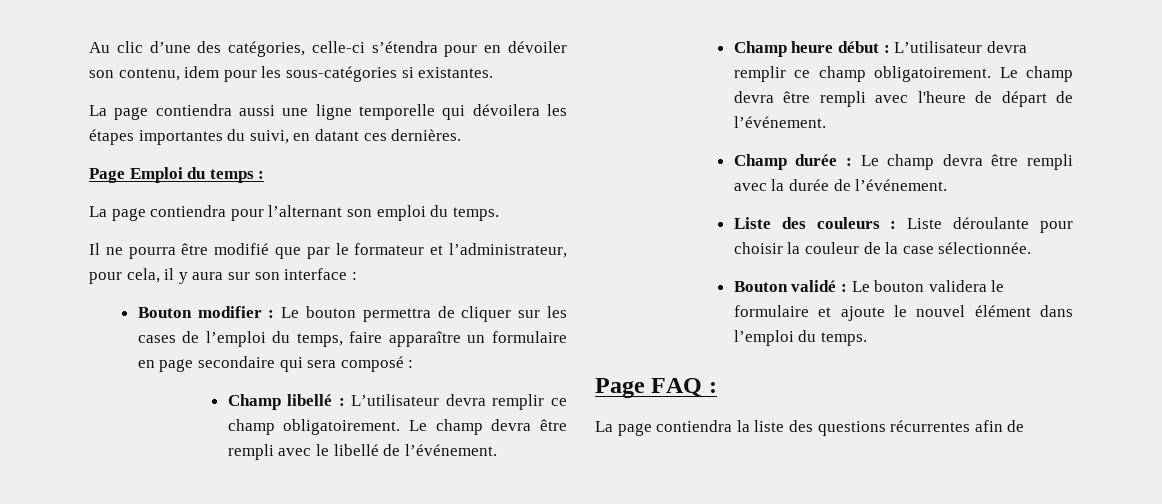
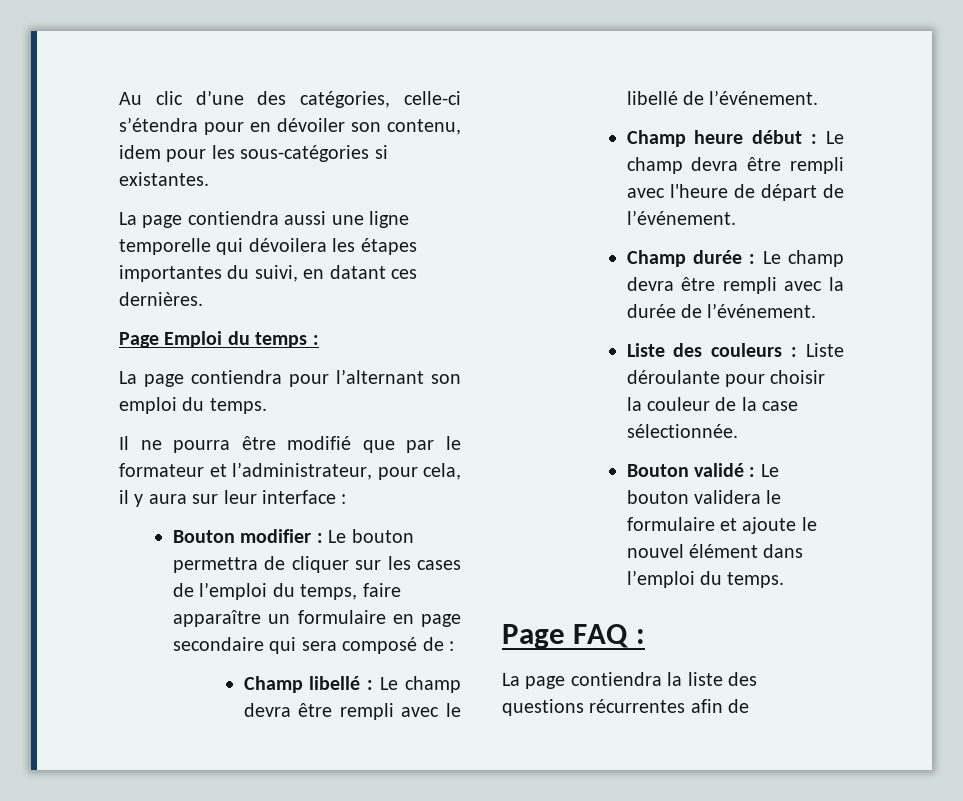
[254,272,280,280] son -> [223,490,257,504] leur
(404, 364) none -> [422,637,444,651] de
[351,394,567,410] [227,419,401,435] L’utilisateur devra remplir ce champ obligatoirement. -> (374, 685) none
[894,41,1027,53] [733,66,992,82] L’utilisateur devra remplir ce champ obligatoirement. -> (818, 139) none

